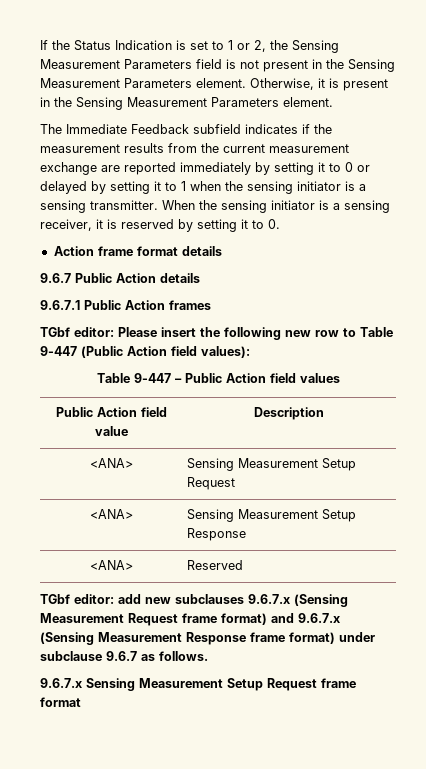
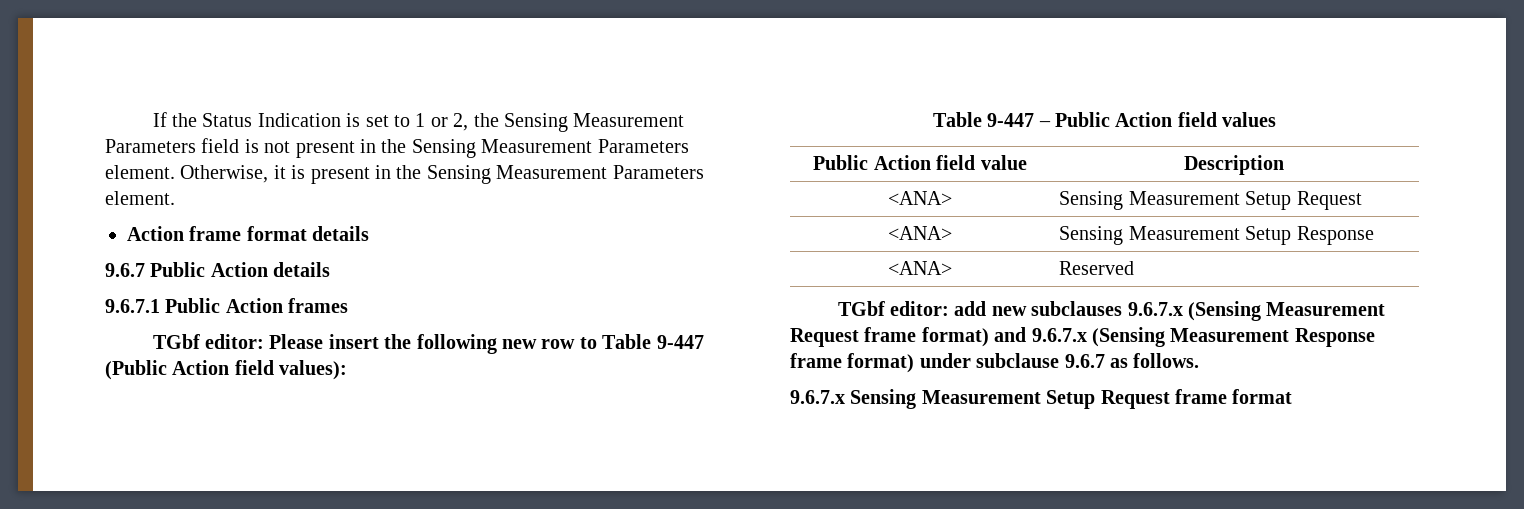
[40,124,332,134] [40,143,349,153] [40,162,370,175] [40,181,366,194] [40,200,390,213] [40,219,280,232] // The Immediate Feedback subfield indicates if the measurement results from the current measurement exchange are reported immediately by setting it to 0 or delayed by setting it to 1 when the sensing initiator is a sensing transmitter. When the sensing initiator is a sensing receiver, it is reserved by setting it to 0. -> (175, 198) none

